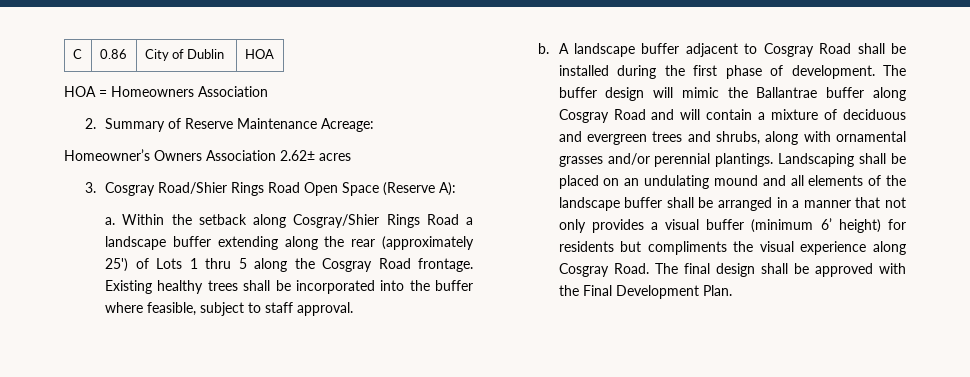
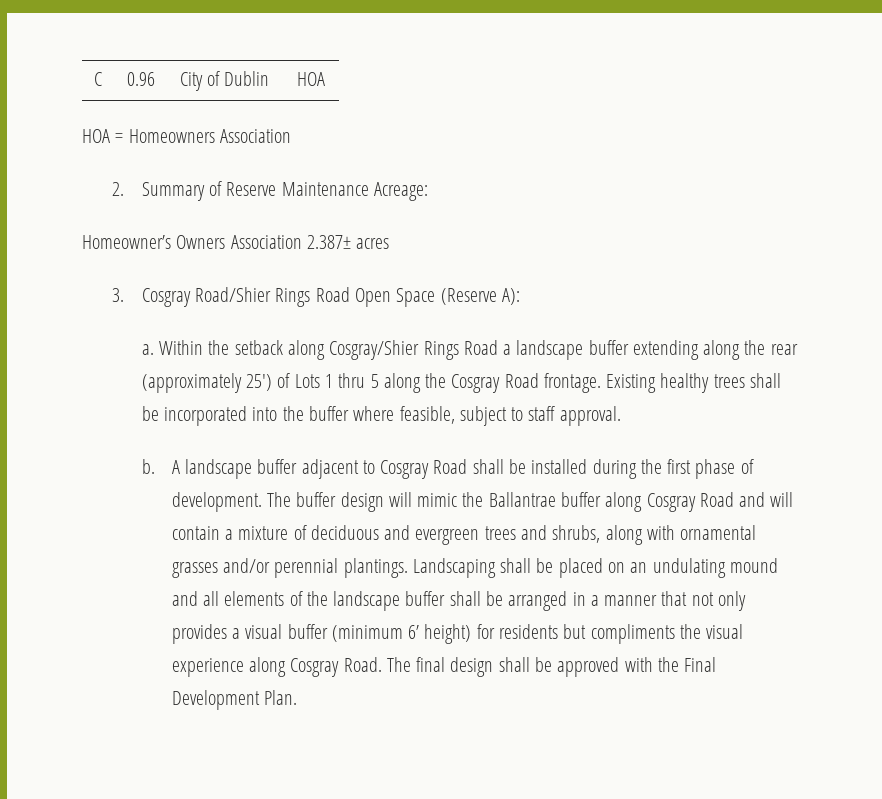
[99,49,127,59] 0.86 -> [126,72,155,86] 0.96
[280,150,315,161] 2.62± -> [306,235,351,249] 2.387±

